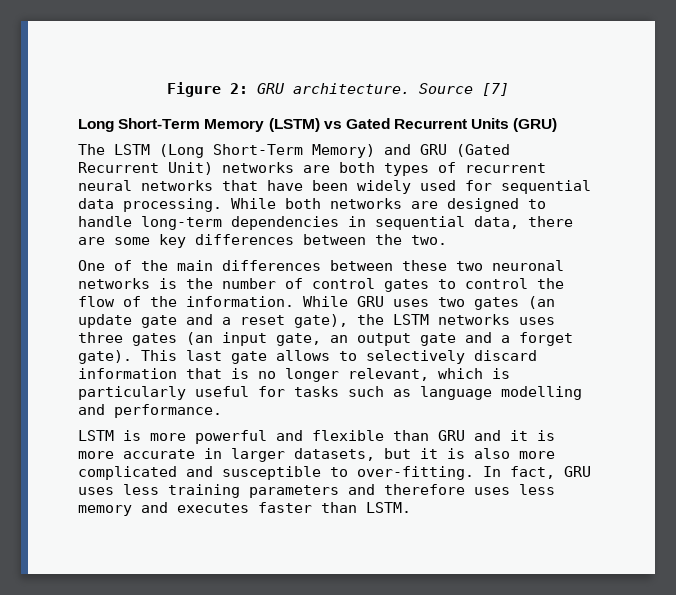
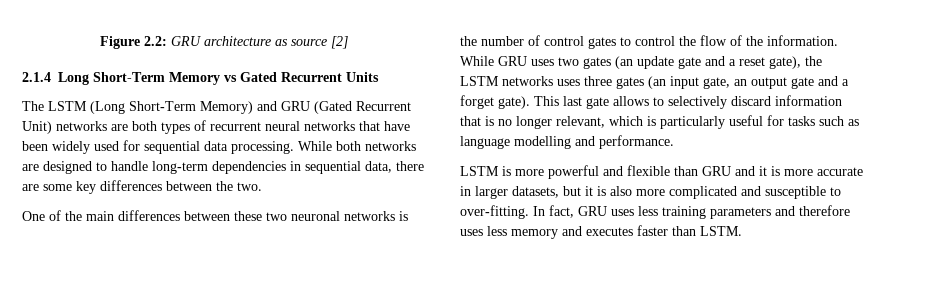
[230,83,509,96] 2: GRU architecture. Source [7] // -> [143,36,348,49] [22,72,51,82] 2.2: GRU architecture as source [2] // 2.1.4
[268,118,320,132] (LSTM) -> (220, 78) none
[513,118,558,132] (GRU) -> (379, 77) none

